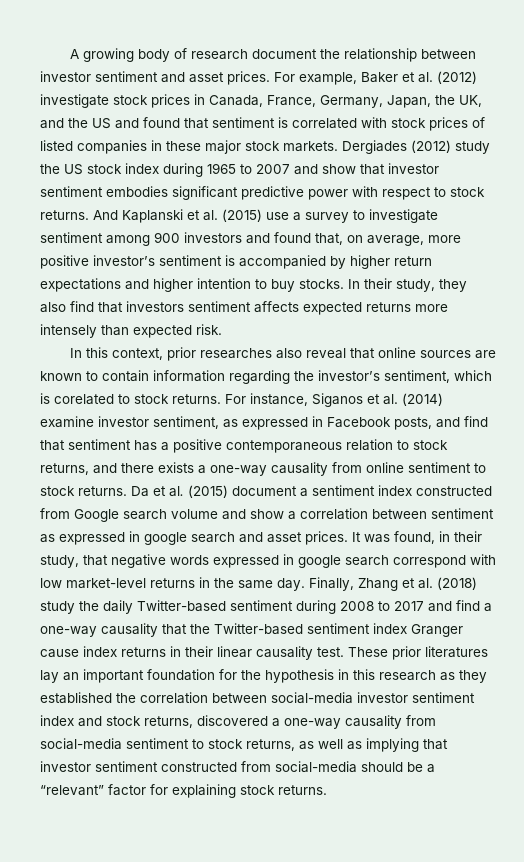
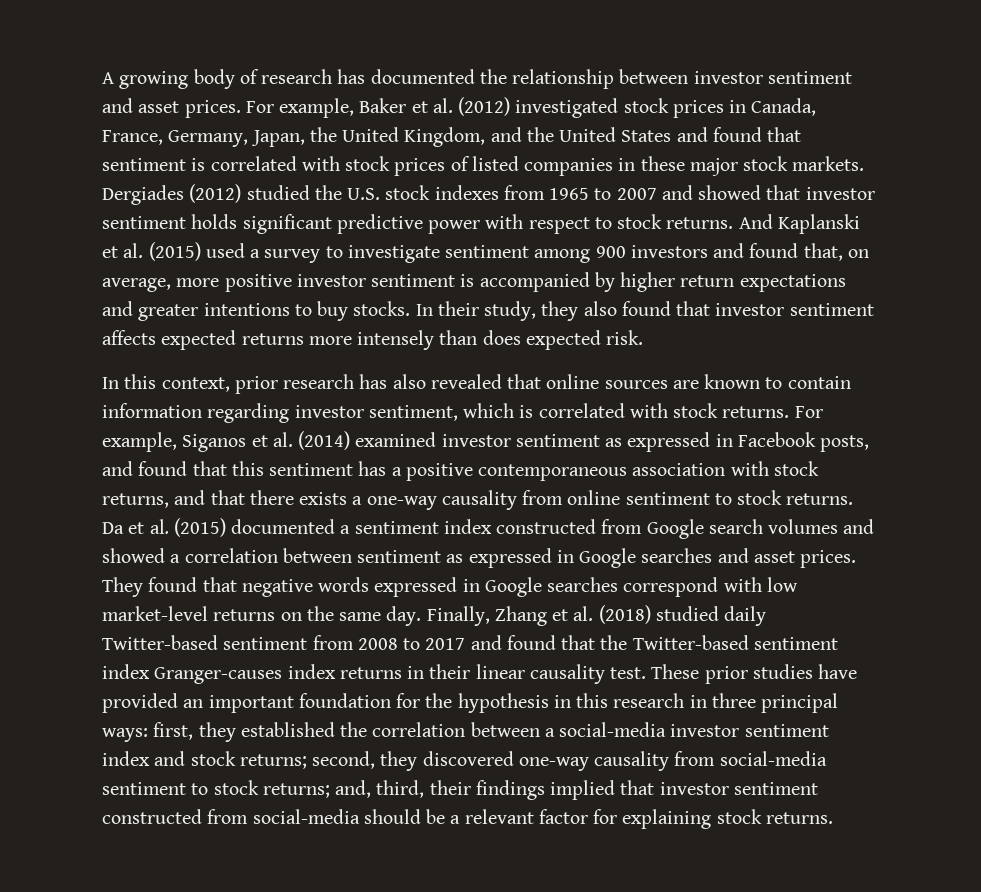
[251,49,317,59] document -> [337,69,475,84] has documented
[40,94,109,108] investigate -> [515,98,619,118] investigated
[459,95,482,107] [40,118,111,129] UK, and the US -> [342,127,672,147] United Kingdom, and the United States
[455,141,490,154] [40,163,203,177] study the US stock index during -> [246,185,545,200] studied the U.S. stock indexes from
[322,163,439,175] [40,186,168,197] show that investor sentiment embodies -> [698,185,875,200] [102,214,238,229] showed that investor sentiment holds
[266,212,289,220] use -> [205,243,245,258] used
[93,255,155,266] investor’s -> [296,274,366,287] investor
[153,278,251,292] higher intention -> [138,303,290,321] greater intentions
[70,301,184,313] find that investors -> [621,301,785,316] found that investor
(129, 330) none -> [482,330,521,345] does
[199,348,346,359] researches also reveal -> [283,374,502,389] research has also revealed
[294,370,380,381] the investor’s -> [294,405,364,418] investor
[54,394,130,405] corelated to -> [538,403,668,418] correlated with
[250,393,308,406] instance, -> [102,432,177,452] example,
[40,416,219,429] examine investor sentiment, -> [355,432,600,447] examined investor sentiment
[464,416,488,427] [40,440,65,451] find that -> [138,461,264,476] found that this
[346,439,409,451] relation to -> [632,461,769,476] association with
(117, 468) none -> [210,490,245,505] that
[232,486,297,496] document -> [231,519,336,534] documented
[171,509,284,520] volume and show -> [768,519,875,534] [102,548,165,563] volumes and showed
[144,531,482,545] [40,555,79,568] google search and asset prices. It was found, in their study, -> [579,548,857,568] [102,577,198,597] Google searches and asset prices. They found
[298,555,389,568] google search -> [484,577,619,597] Google searches
[199,577,210,588] in -> [280,612,302,621] on
[40,601,99,614] study the -> [655,606,719,621] studied
[296,600,336,614] during -> [312,635,354,650] from
[456,600,492,612] [40,623,158,637] find a one-way causality -> [506,635,556,650] found
[411,624,463,637] [40,649,79,658] Granger cause -> [154,667,283,684] Granger-causes
[425,646,488,658] [40,670,59,683] literatures lay -> [752,664,858,679] [102,693,178,713] studies have provided
[440,672,455,681] as -> [689,693,839,713] [102,722,194,742] in three principal ways: first,
(267, 698) none -> [544,728,555,737] a
[144,715,280,728] returns, discovered a -> [239,751,514,771] returns; second, they discovered
[246,738,419,752] returns, as well as implying -> [262,780,616,800] returns; and, third, their findings implied
[40,785,104,796] “relevant” -> [464,809,534,824] relevant

